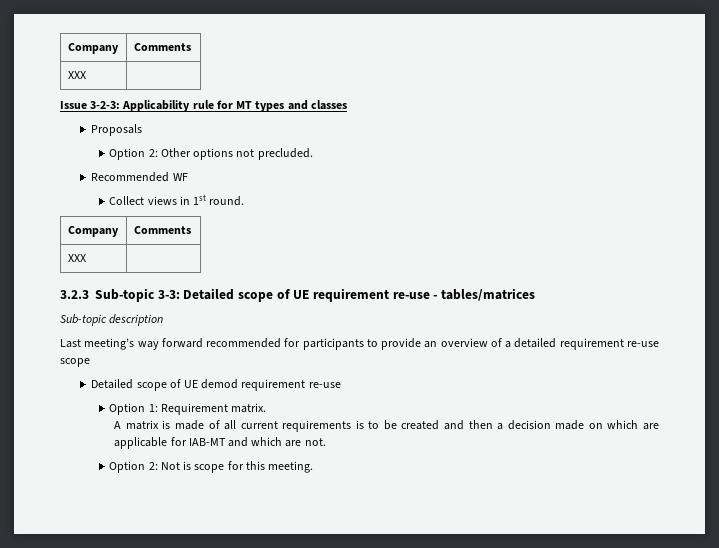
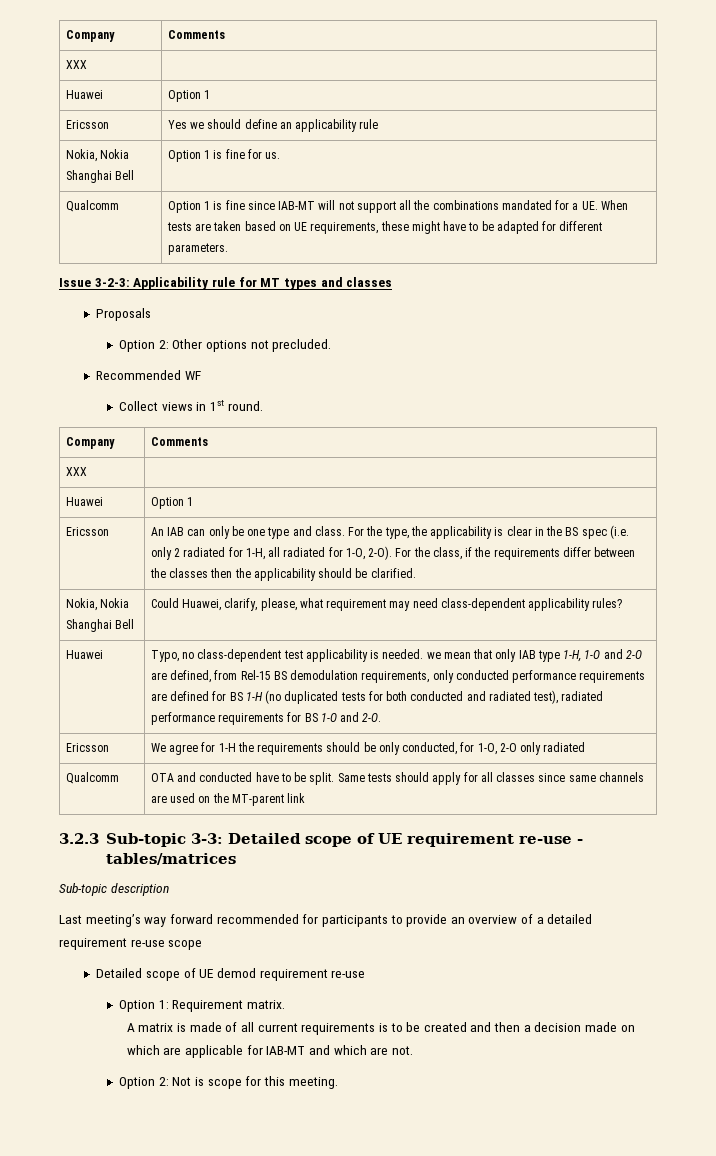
[67,43,119,54] [133,43,191,51] [67,71,86,79] Company | Comments // XXX | -> [65,30,115,42] [167,30,225,39] [65,60,87,69] [65,90,103,99] [167,90,211,102] [65,120,109,129] [167,119,379,132] [65,149,130,162] [65,170,135,183] [167,149,281,162] [65,200,119,212] [167,200,628,213] [166,221,603,234] [167,243,228,255] Company | Comments // XXX | // Huawei | Option 1 // Ericsson | Yes we should define an applicability rule // Nokia, Nokia Shanghai Bell | Option 1 is fine for us. // Qualcomm | Option 1 is fine since IAB-MT will not support all the combinations mandated for a UE. When tests are taken based on UE requirements, these might have to be adapted for different parameters.
(86, 258) none -> [65,497,103,506] [150,497,194,509] [65,527,109,536] [150,525,629,539] [150,546,636,560] [149,568,416,581] [65,598,130,611] [65,619,135,632] [150,598,623,611] [65,650,103,659] [150,649,642,662] [150,670,646,683] [150,690,604,704] [150,712,382,725] [65,743,109,752] [150,742,586,755] [65,772,119,784] [150,772,644,785] [150,793,306,806] // Huawei | Option 1 // Ericsson | An IAB can only be one type and class. For the type, the applicability is clear in the BS spec (i.e. only 2 radiated for 1-H, all radiated for 1-O, 2-O). For the class, if the requirements differ between the classes then the applicability should be clarified. // Nokia, Nokia Shanghai Bell | Could Huawei, clarify, please, what requirement may need class-dependent applicability rules? // Huawei | Typo, no class-dependent test applicability is needed. we mean that only IAB type 1-H, 1-O and 2-O are defined, from Rel-15 BS demodulation requirements, only conducted performance requirements are defined for BS 1-H (no duplicated tests for both conducted and radiated test), radiated performance requirements for BS 1-O and 2-O. // Ericsson | We agree for 1-H the requirements should be only conducted, for 1-O, 2-O only radiated // Qualcomm | OTA and conducted have to be split. Same tests should apply for all classes since same channels are used on the MT-parent link

